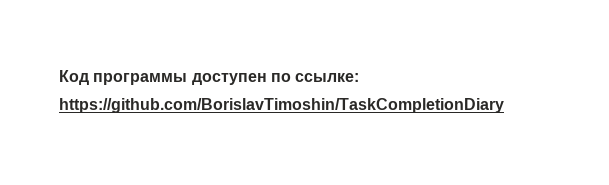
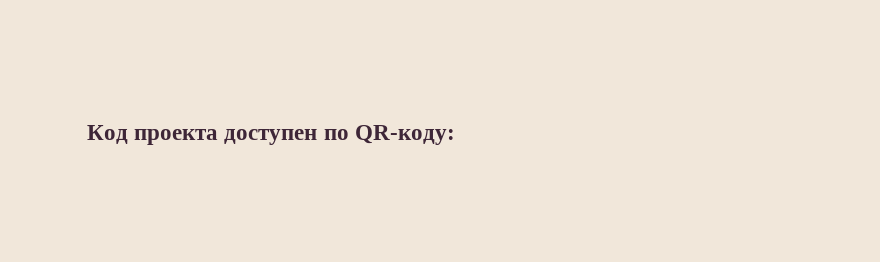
[93,73,188,85] программы -> [134,129,219,145] проекта
[295,73,360,82] [59,98,504,113] ссылке: // https://github.com/BorislavTimoshin/TaskCompletionDiary -> [354,125,455,145] QR-коду:

